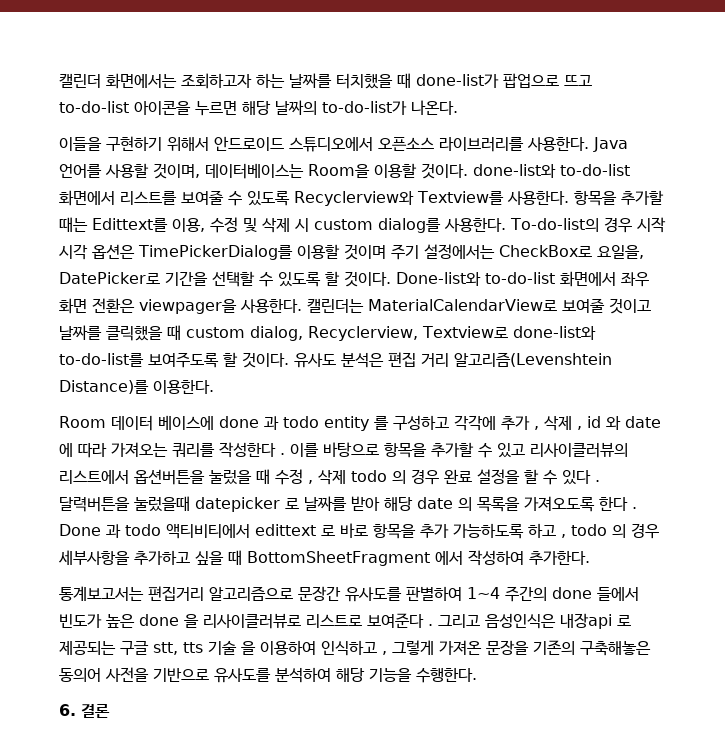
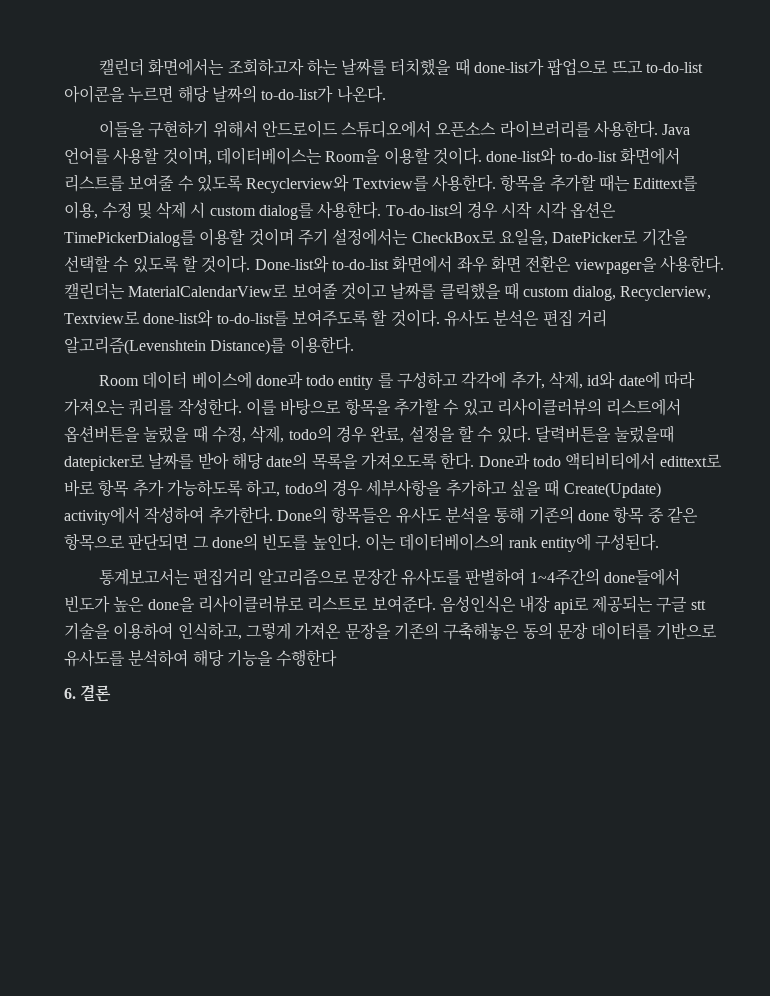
[219,416,279,430] done 과 -> [255,372,303,389] done과
[501,416,661,431] [59,443,73,457] 추가 , 삭제 , id 와 date 에 -> [510,371,660,389] 추가, 삭제, id와 date에
[219,442,285,458] 작성한다 . -> [177,398,242,416] 작성한다.
[275,469,600,485] [59,496,637,512] [59,523,626,539] 수정 , 삭제 todo 의 경우 완료 설정을 할 수 있다 . 달력버튼을 눌렀을때 datepicker 로 날짜를 받아 해당 date 의 목록을 가져오도록 한다 . Done 과 todo 액티비티에서 edittext 로 바로 항목을 추가 가능하도록 하고 , todo 의 -> [211,425,675,443] [64,452,722,471] [64,479,328,497] 수정, 삭제, todo의 경우 완료, 설정을 할 수 있다. 달력버튼을 눌렀을때 datepicker로 날짜를 받아 해당 date의 목록을 가져오도록 한다. Done과 todo 액티비티에서 edittext로 바로 항목 추가 가능하도록 하고, todo의
[247,551,463,566] BottomSheetFragment 에서 -> [563,482,661,498] [64,506,140,525] Create(Update) activity에서
(590, 557) none -> [276,506,698,524] [64,533,660,552] Done의 항목들은 유사도 분석을 통해 기존의 done 항목 중 같은 항목으로 판단되면 그 done의 빈도를 높인다. 이는 데이터베이스의 rank entity에 구성된다.
[467,586,639,602] [59,613,631,629] [59,640,387,656] 1~4 주간의 done 들에서 빈도가 높은 done 을 리사이클러뷰로 리스트로 보여준다 . 그리고 음성인식은 내장api 로 제공되는 구글 stt, tts 기술 을 이용하여 인식하고 , -> [529,568,681,586] [64,595,706,614] [64,622,242,640] 1~4주간의 done들에서 빈도가 높은 done을 리사이클러뷰로 리스트로 보여준다. 음성인식은 내장 api로 제공되는 구글 stt 기술을 이용하여 인식하고,
[59,667,149,682] 동의어 사전을 -> [522,622,653,640] 동의 문장 데이터를
[416,667,477,683] 수행한다. -> [276,649,338,667] 수행한다

